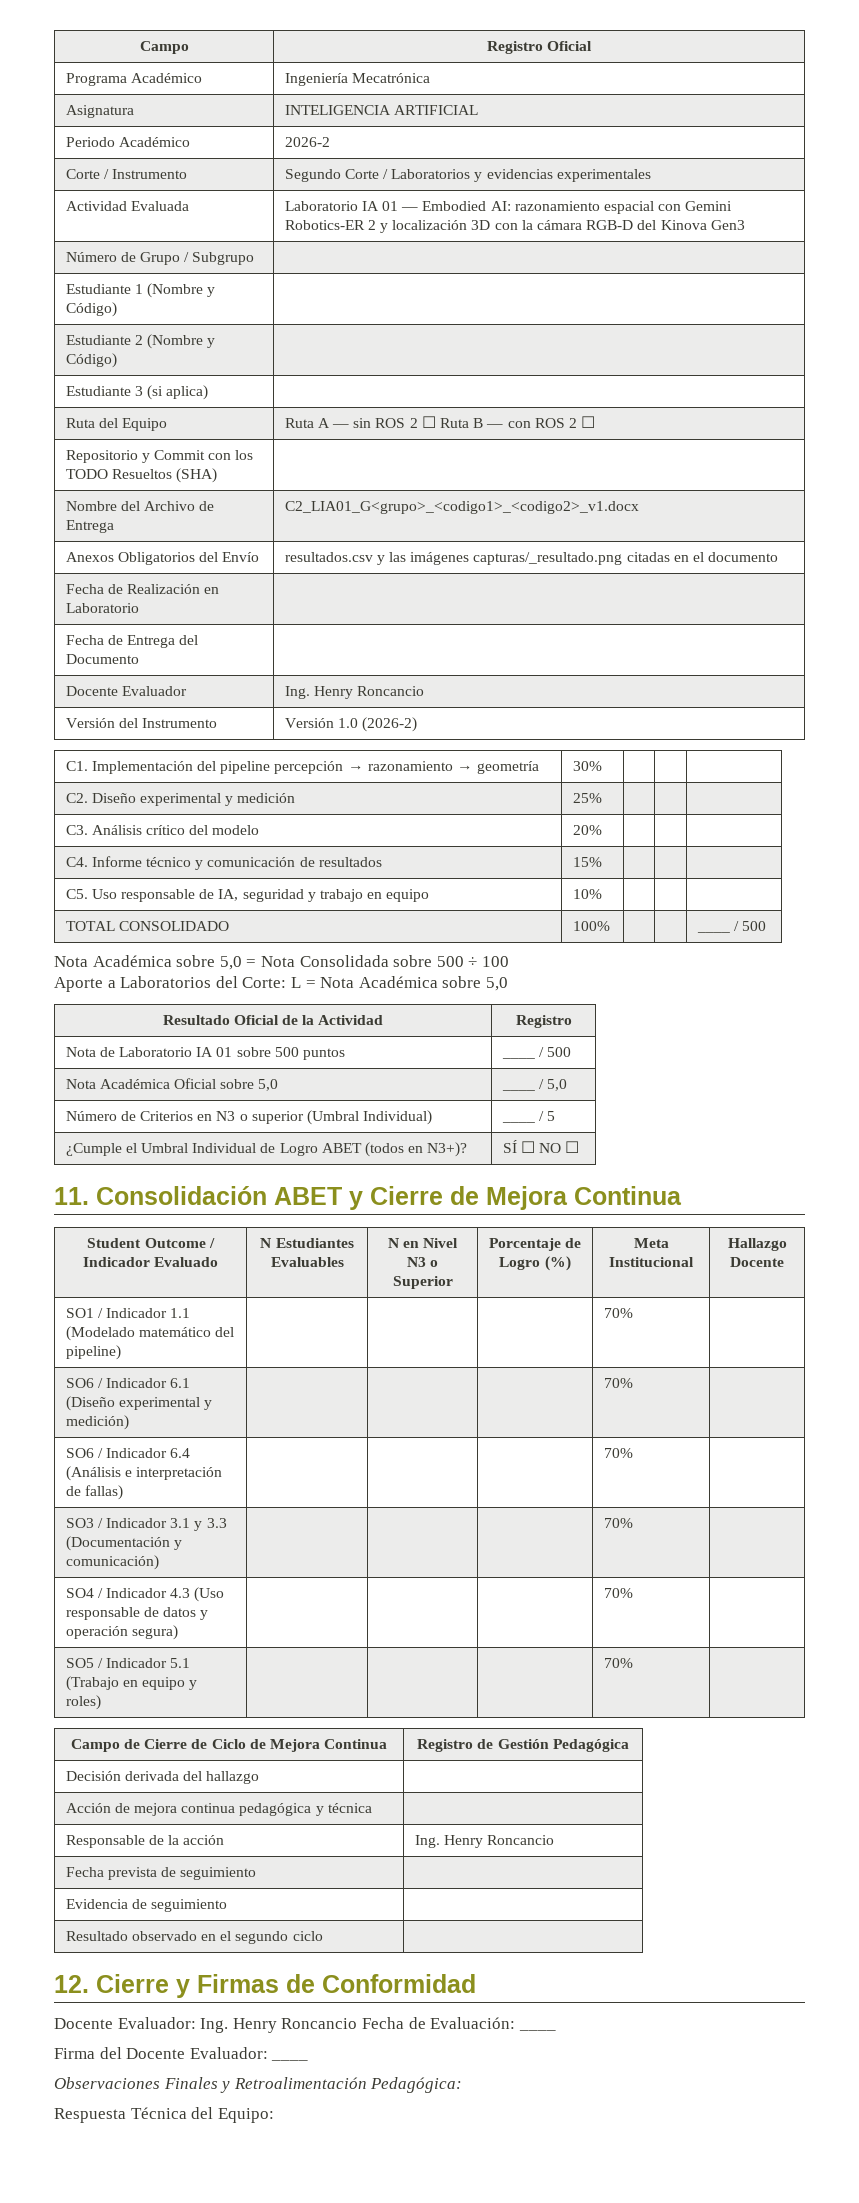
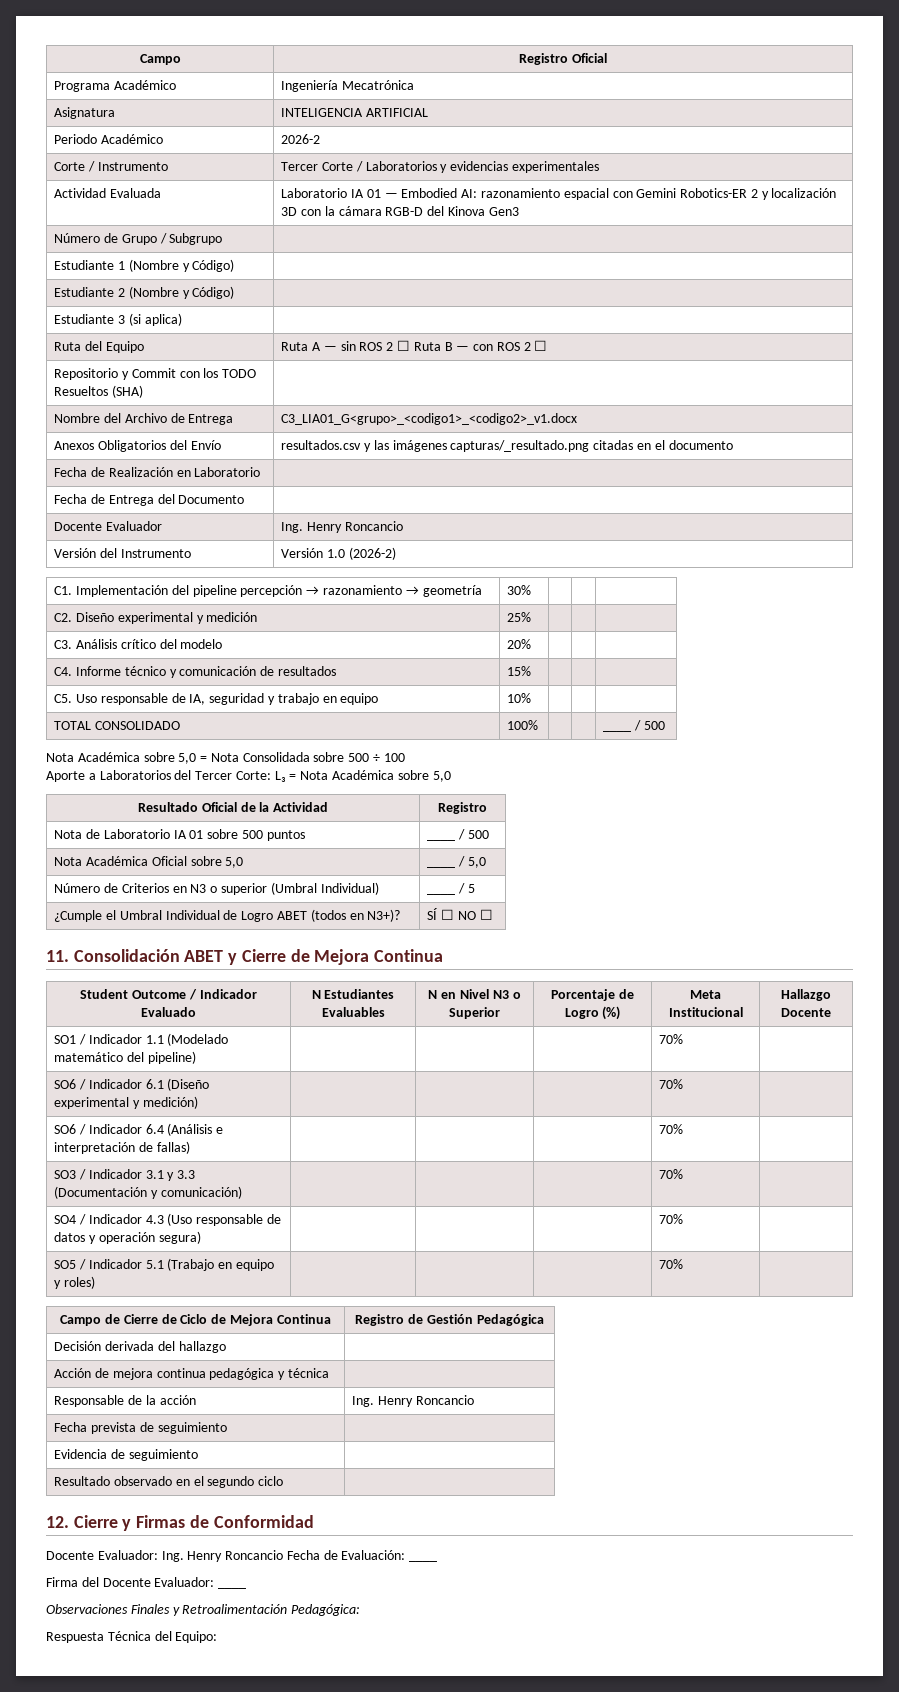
[284,169,341,182] Segundo -> [281,162,319,171] Tercer
[284,501,639,514] C2_LIA01_G<grupo>_<codigo1>_<codigo2>_v1.docx -> [281,413,578,425] C3_LIA01_G<grupo>_<codigo1>_<codigo2>_v1.docx
[242,977,301,988] Corte: L -> [195,771,286,782] Tercer Corte: L₃

